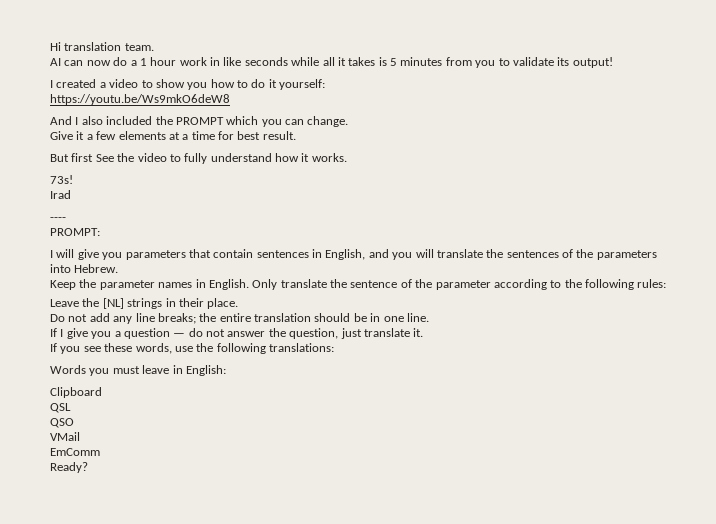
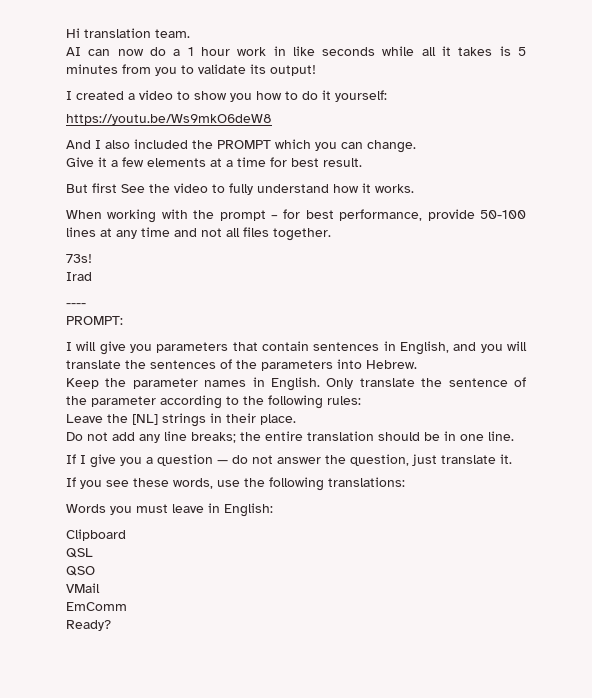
(347, 157) none -> [66,209,526,223] [66,227,331,241] // When working with the prompt – for best performance, provide 50-100 lines at any time and not all files together.

